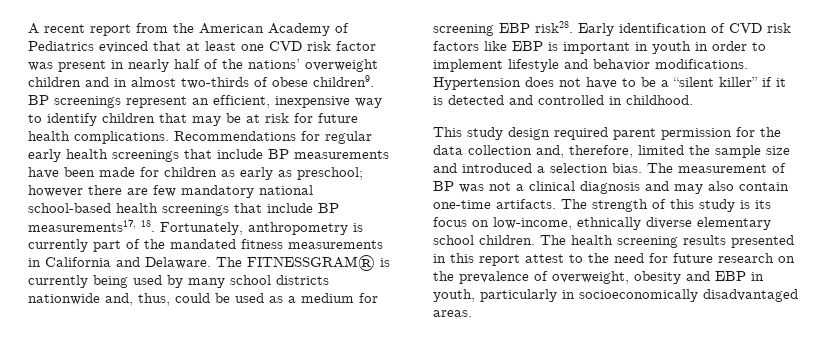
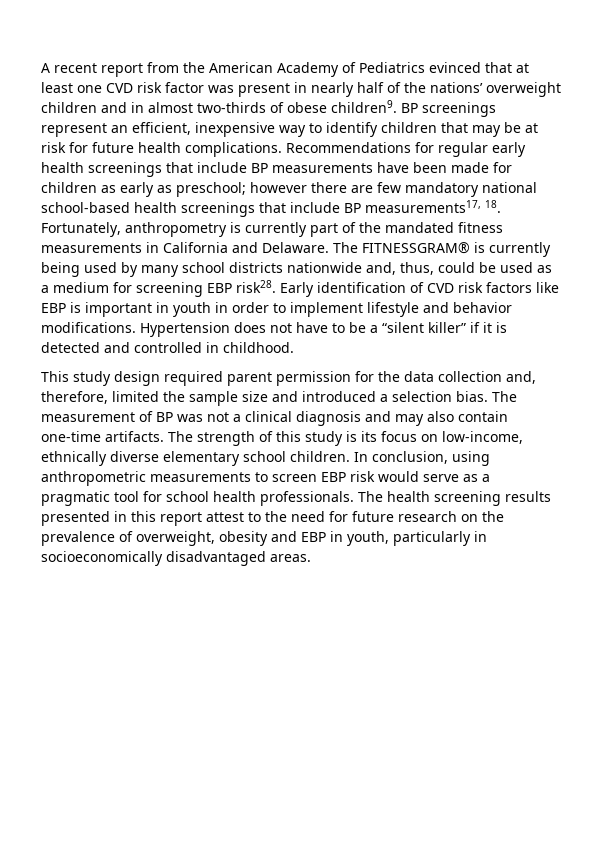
(535, 240) none -> [354,451,490,466] [41,471,490,486] [41,491,354,506] In conclusion, using anthropometric measurements to screen EBP risk would serve as a pragmatic tool for school health professionals.

